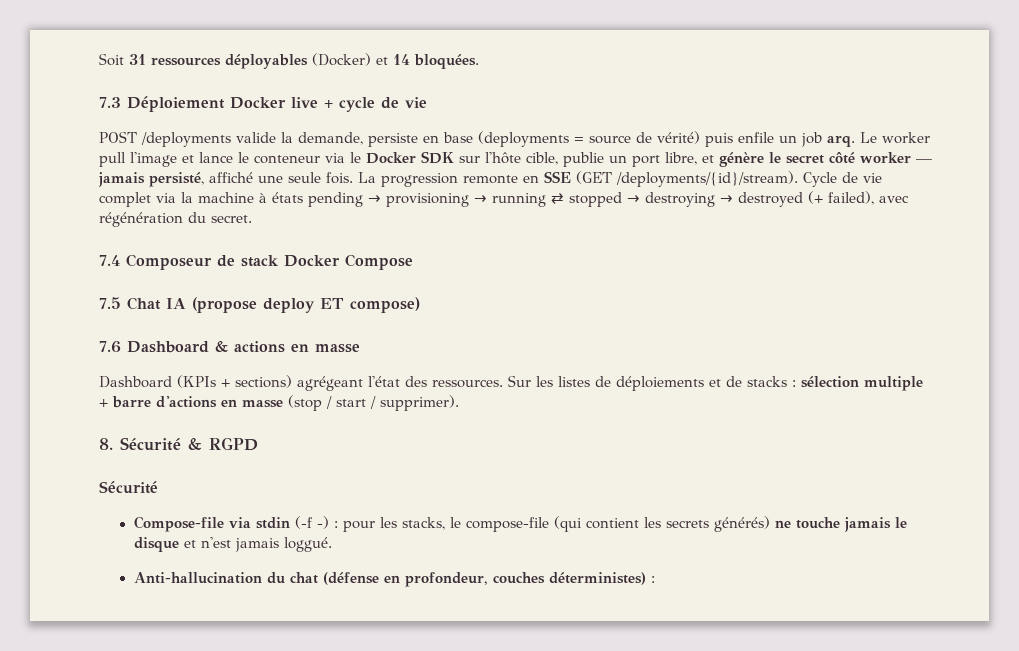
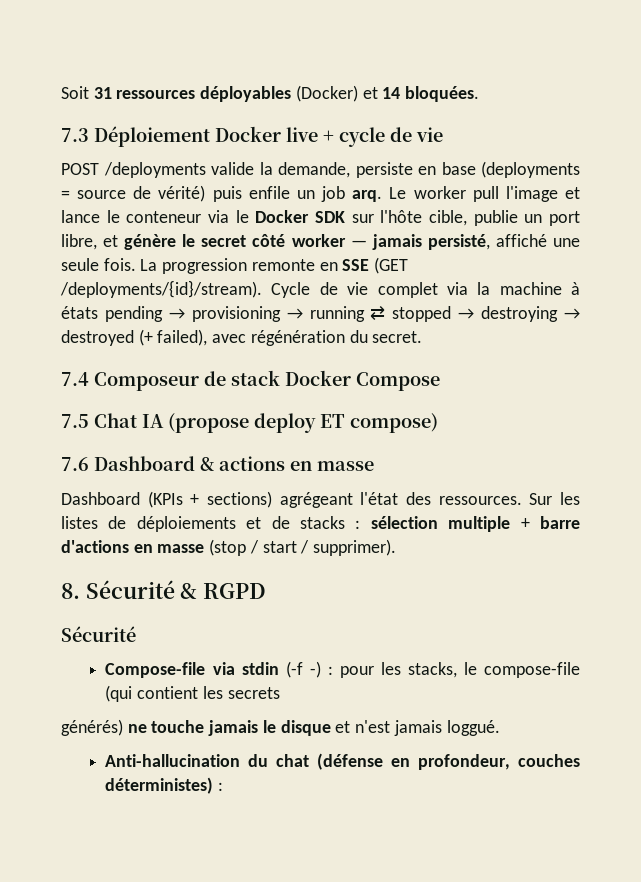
(709, 524) none -> (280, 693) //

